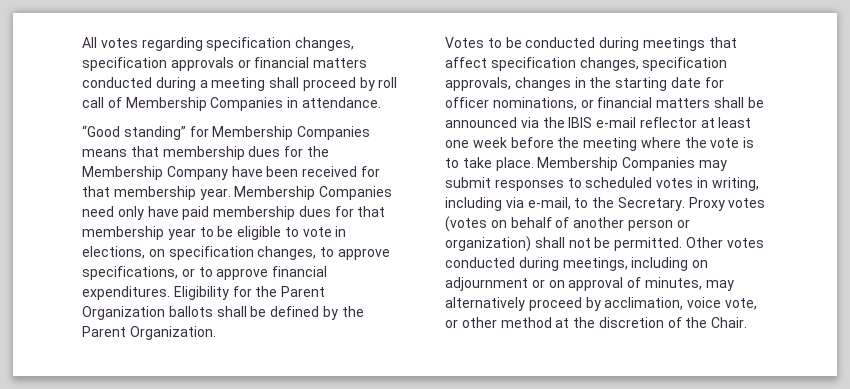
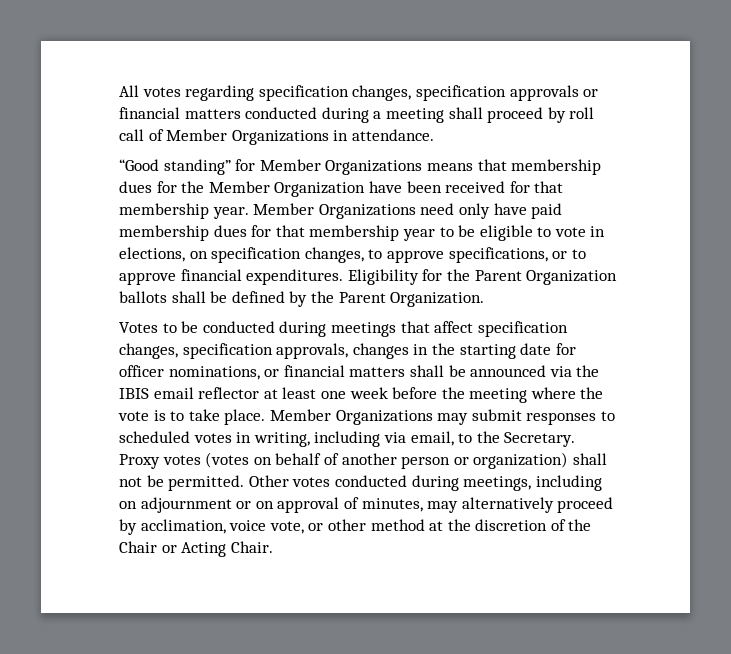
[125,97,284,111] Membership Companies -> [166,129,329,145] Member Organizations
[212,126,371,140] Membership Companies -> [259,159,423,175] Member Organizations
[82,166,228,180] Membership Company -> [208,181,366,197] Member Organization
[234,186,393,200] Membership Companies -> [253,203,416,219] Member Organizations
[596,117,637,128] e-mail -> [153,387,194,399] email
[537,157,696,171] Membership Companies -> [269,409,433,425] Member Organizations
[527,197,571,210] e-mail, -> [410,431,454,446] email,
(708, 322) none -> [119,541,227,557] Chair or Acting

